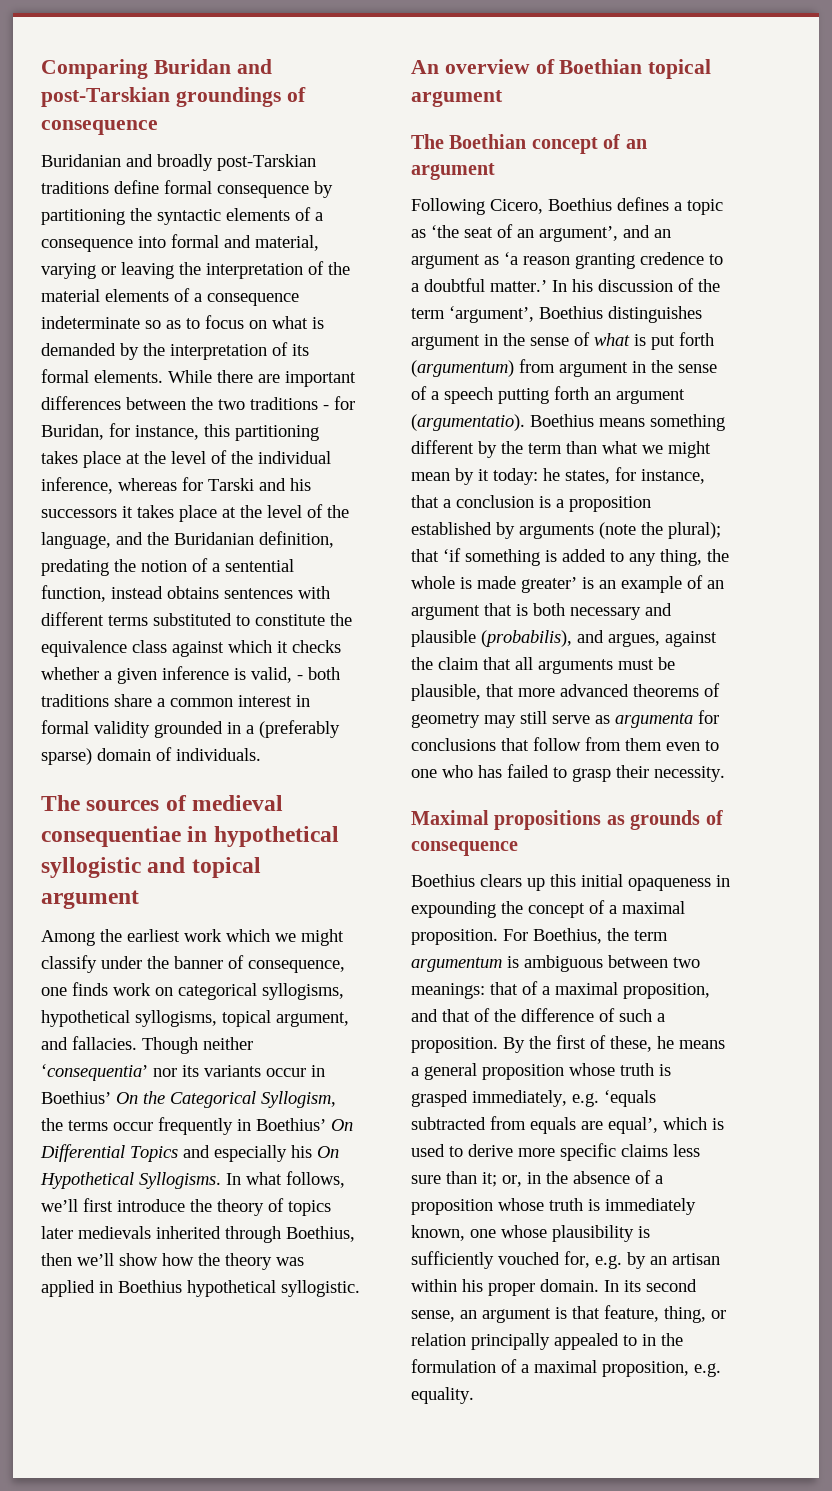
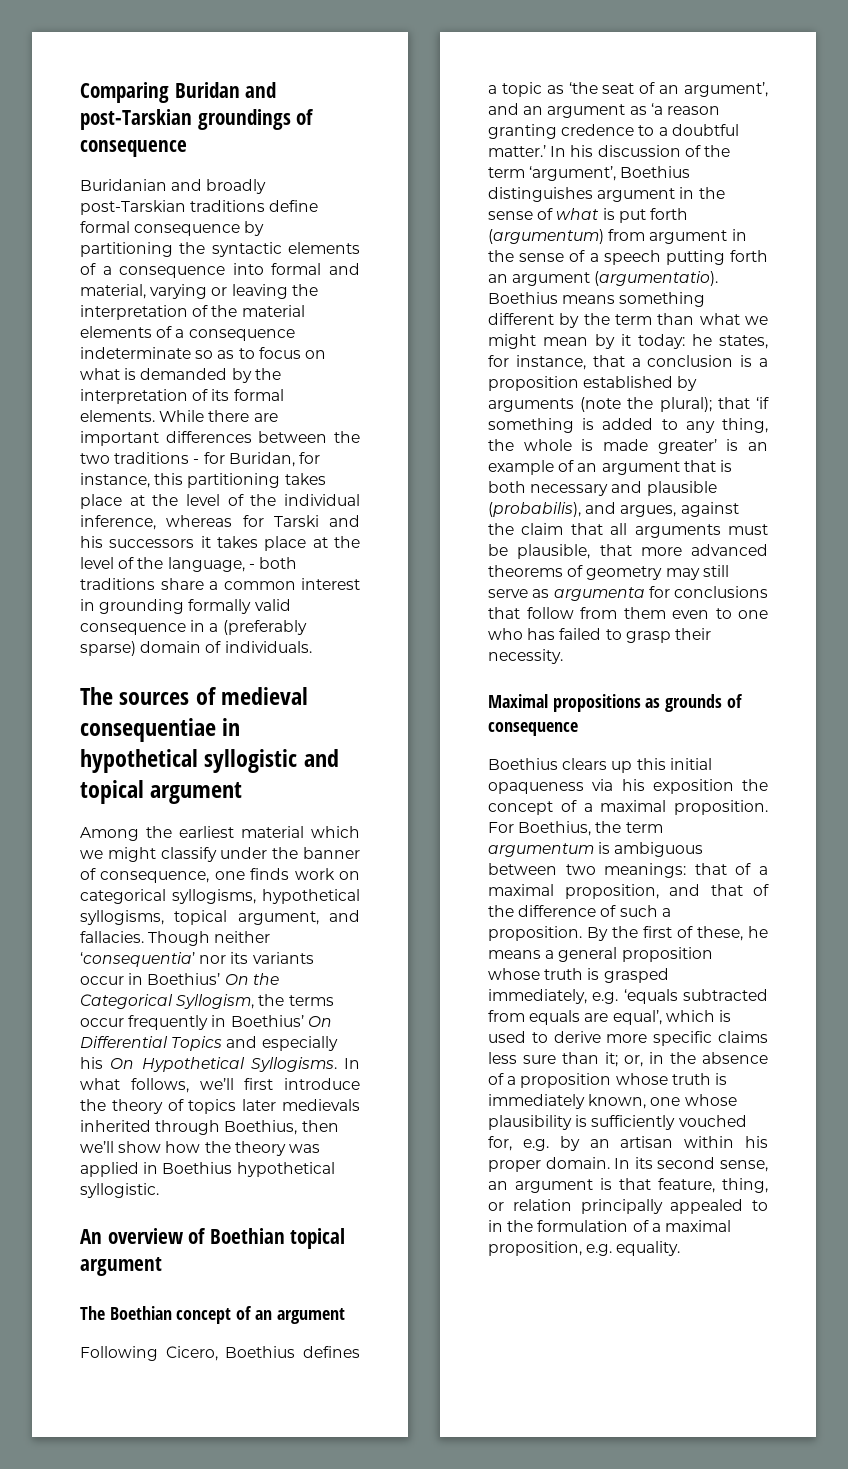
[116,531,334,548] [41,558,294,576] [41,585,330,602] [41,612,352,626] [41,640,341,657] [41,666,292,684] and the Buridanian definition, predating the notion of a sentential function, instead obtains sentences with different terms substituted to constitute the equivalence class against which it checks whether a given inference is valid, -> (245, 564) none
[41,720,223,738] formal validity grounded -> [99,599,291,614] [80,623,186,635] grounding formally valid consequence
[184,929,222,942] work -> [241,826,304,838] material
[716,875,730,887] [411,901,496,918] in expounding -> [592,779,734,794] via his exposition

